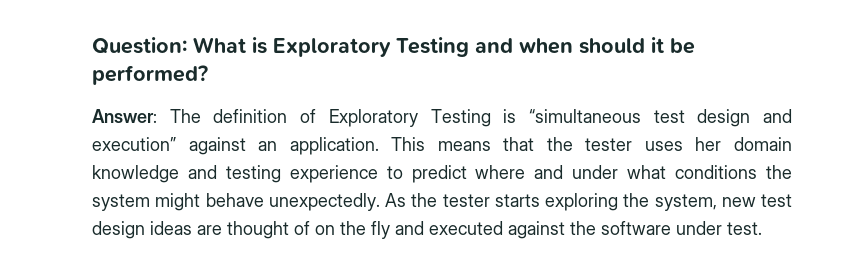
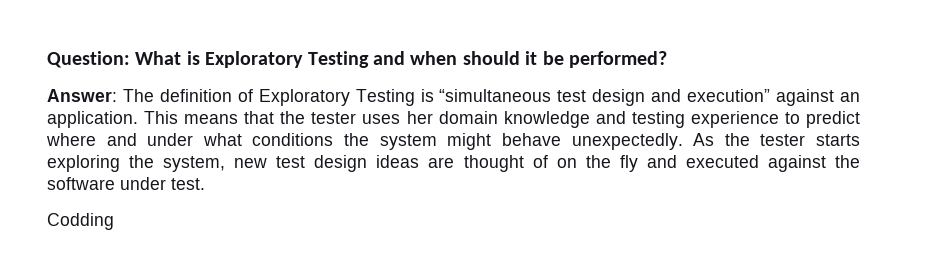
(762, 228) none -> [47,213,114,230] // Codding

